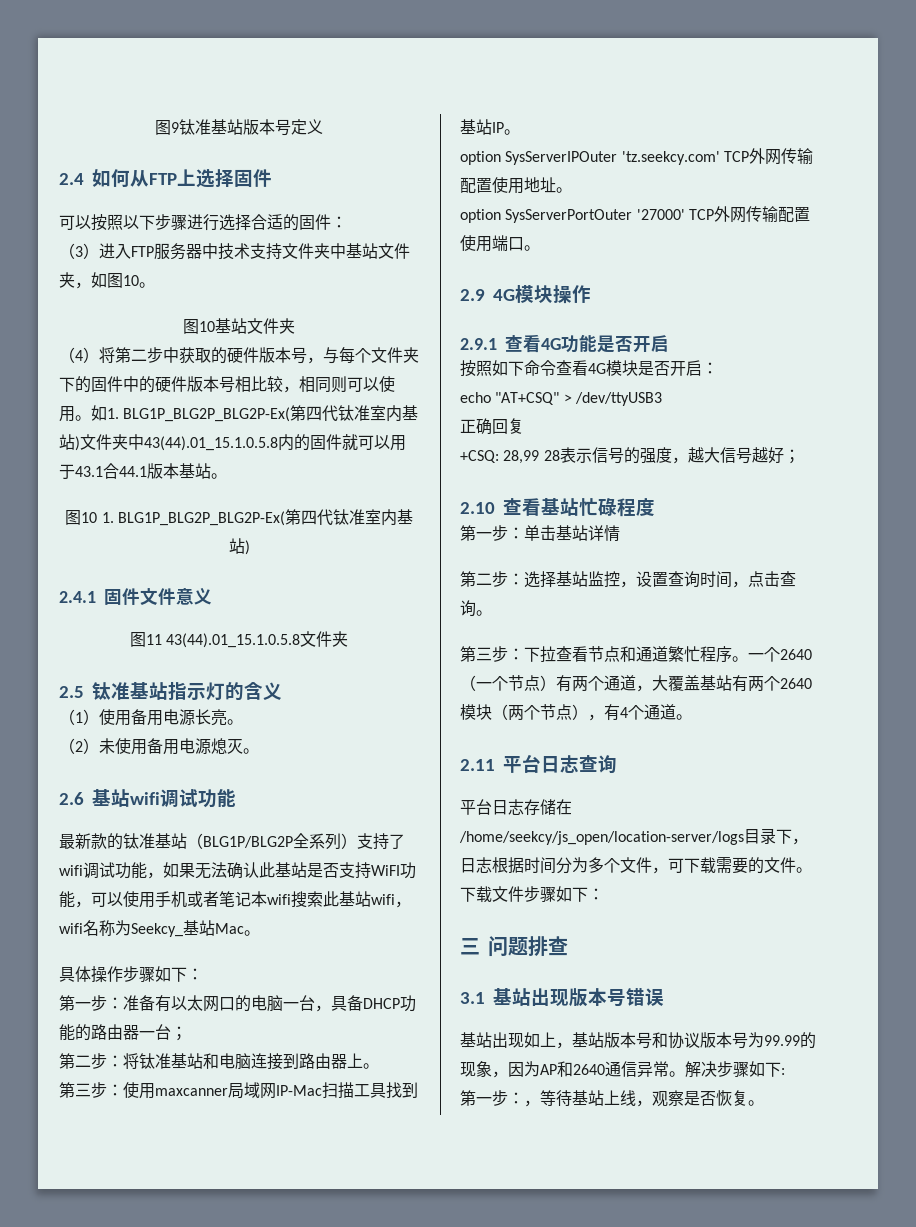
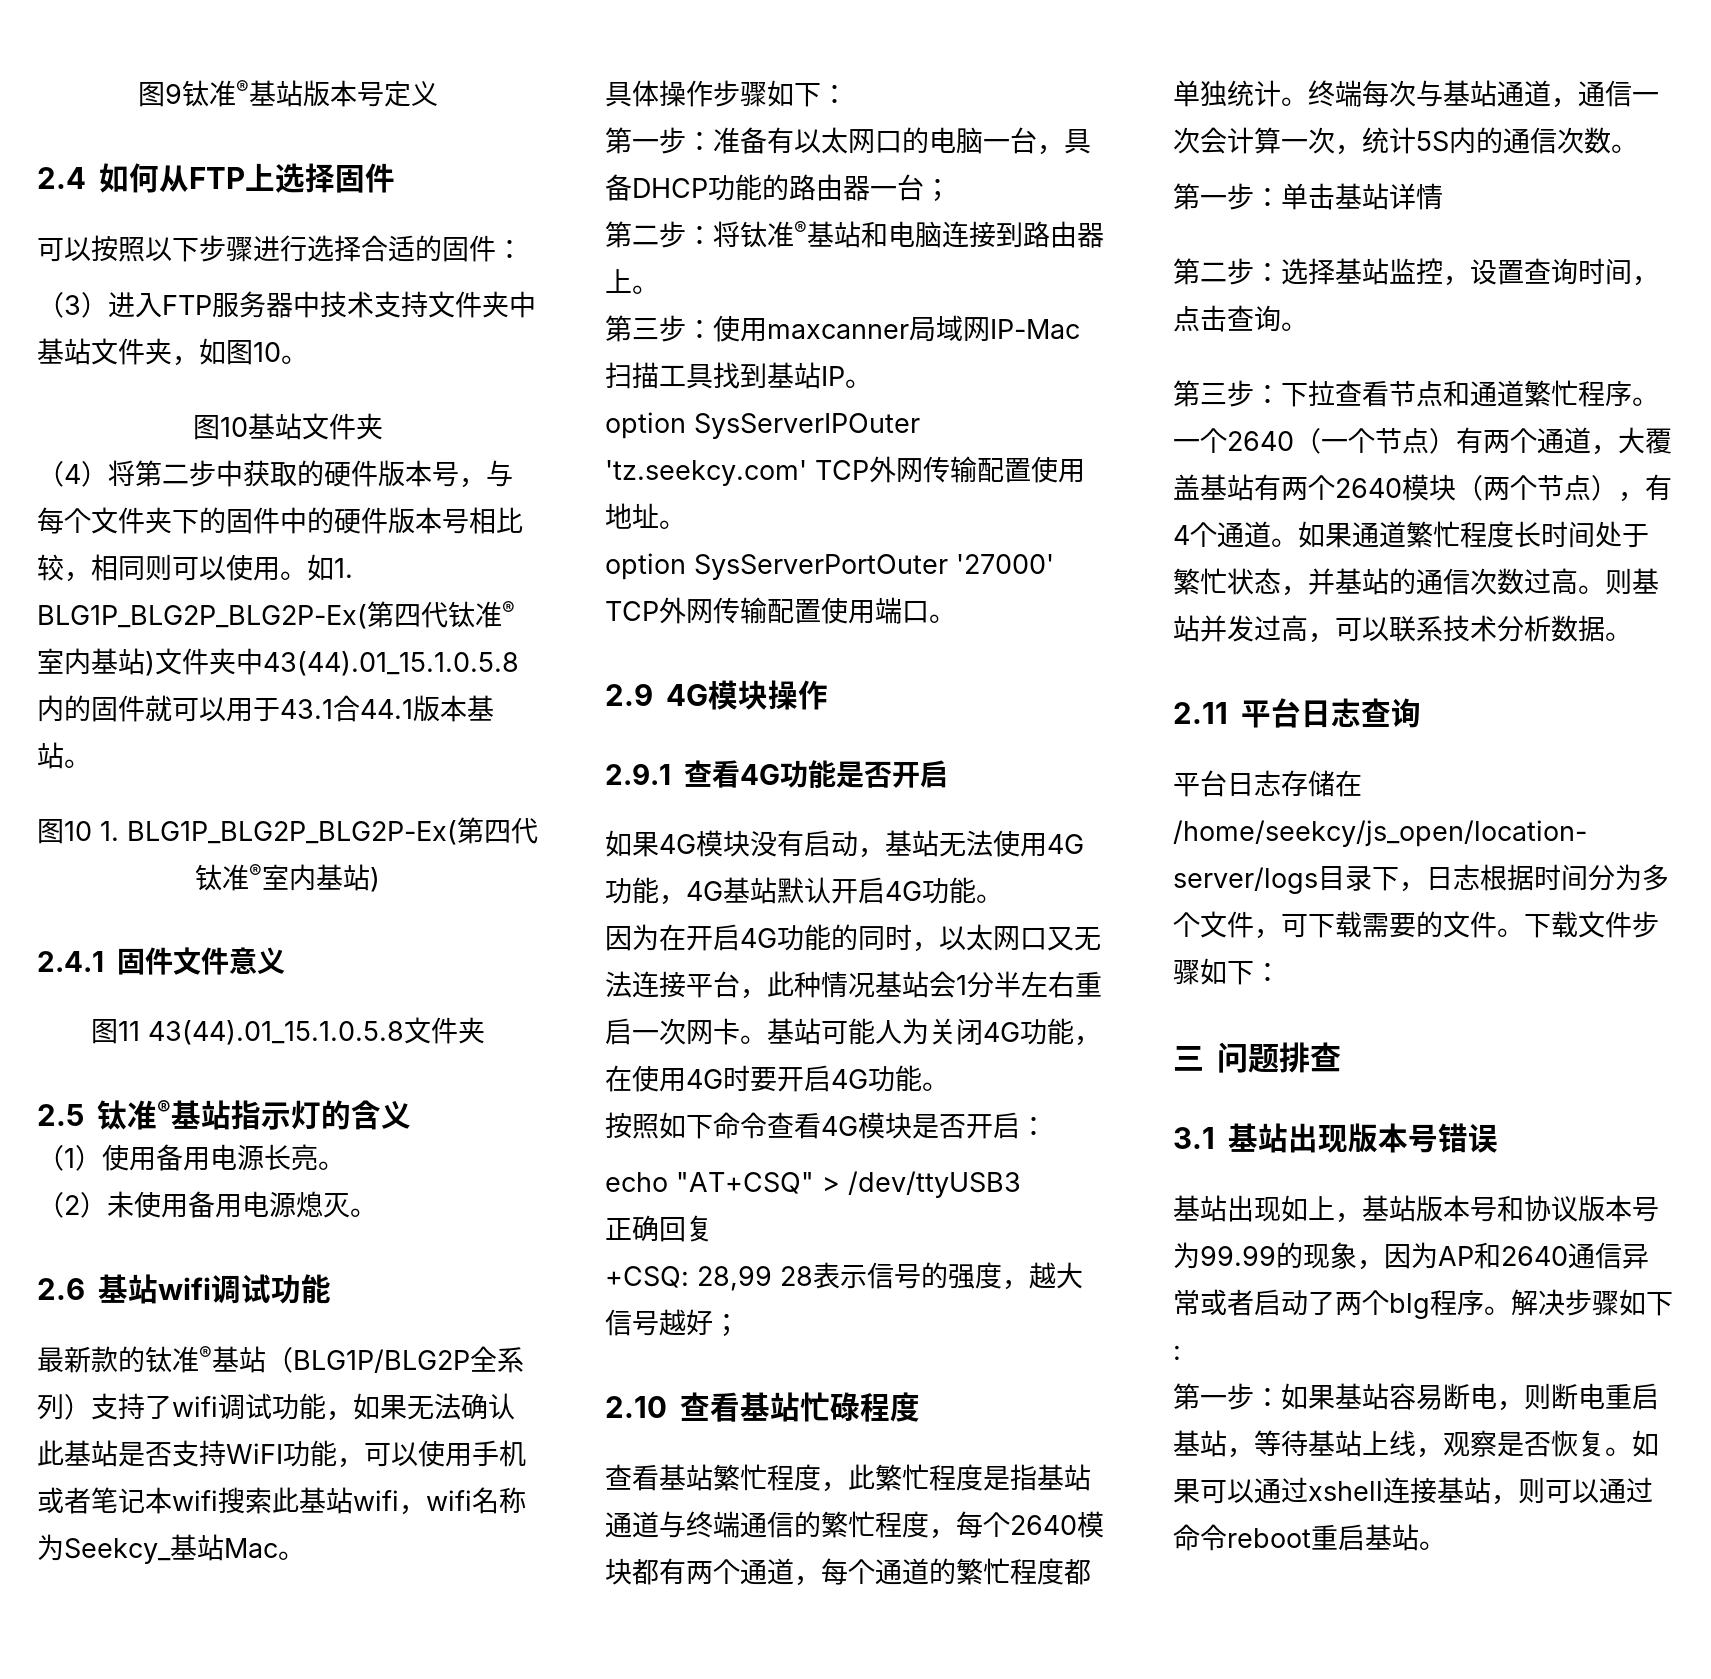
(211, 127) none -> [235,80,249,94] ®
(371, 413) none -> [502,601,515,615] ®
(365, 517) none -> [249,864,262,878] ®
(130, 691) none -> [157,1100,172,1115] ®
(155, 841) none -> [199,1346,212,1360] ®
(171, 1061) none -> [794,221,807,235] ®
(669, 343) none -> [605,830,1084,858] [605,877,1003,905] [605,924,1101,952] [605,971,1102,999] [605,1018,1101,1046] [605,1065,949,1092] // 如果4G模块没有启动，基站无法使用4G功能，4G基站默认开启4G功能。 // 因为在开启4G功能的同时，以太网口又无法连接平台，此种情况基站会1分半左右重启一次网卡。基站可能人为关闭4G功能，在使用4G时要开启4G功能。
(655, 507) none -> [605,1464,1091,1492] [605,1511,1104,1539] [605,1558,1091,1586] [1173,80,1659,108] [1173,127,1638,155] // 查看基站繁忙程度，此繁忙程度是指基站通道与终端通信的繁忙程度，每个2640模块都有两个通道，每个通道的繁忙程度都单独统计。终端每次与基站通道，通信一次会计算一次，统计5S内的通信次数。
(692, 717) none -> [1298,521,1649,548] [1173,568,1659,596] [1173,615,1632,643] 如果通道繁忙程度长时间处于繁忙状态，并基站的通信次数过高。则基站并发过高，可以联系技术分析数据。
(669, 1069) none -> [1200,1289,1484,1319] 或者启动了两个blg程序
(524, 1098) none -> [1281,1383,1659,1411] [1173,1430,1227,1457] 如果基站容易断电，则断电重启基站
(764, 1103) none -> [1632,1430,1659,1457] [1173,1477,1653,1505] [1173,1524,1446,1551] 如果可以通过xshell连接基站，则可以通过命令reboot重启基站。

